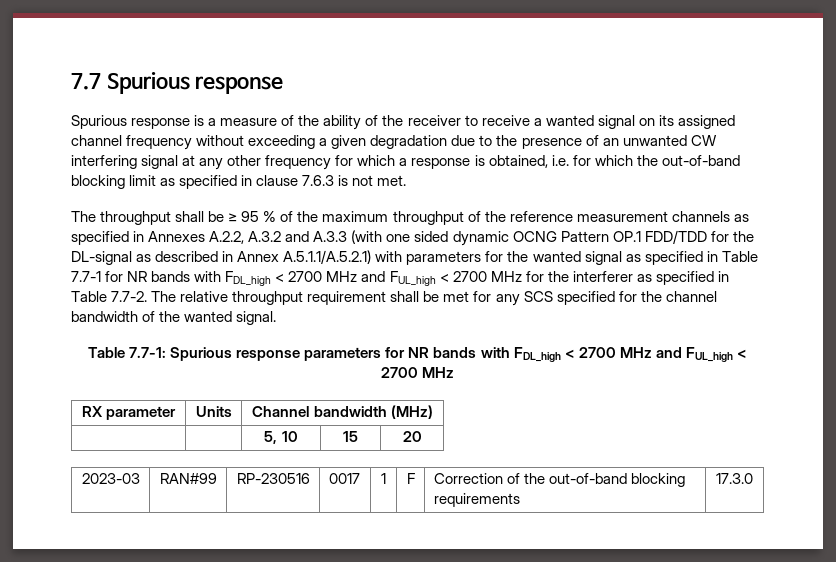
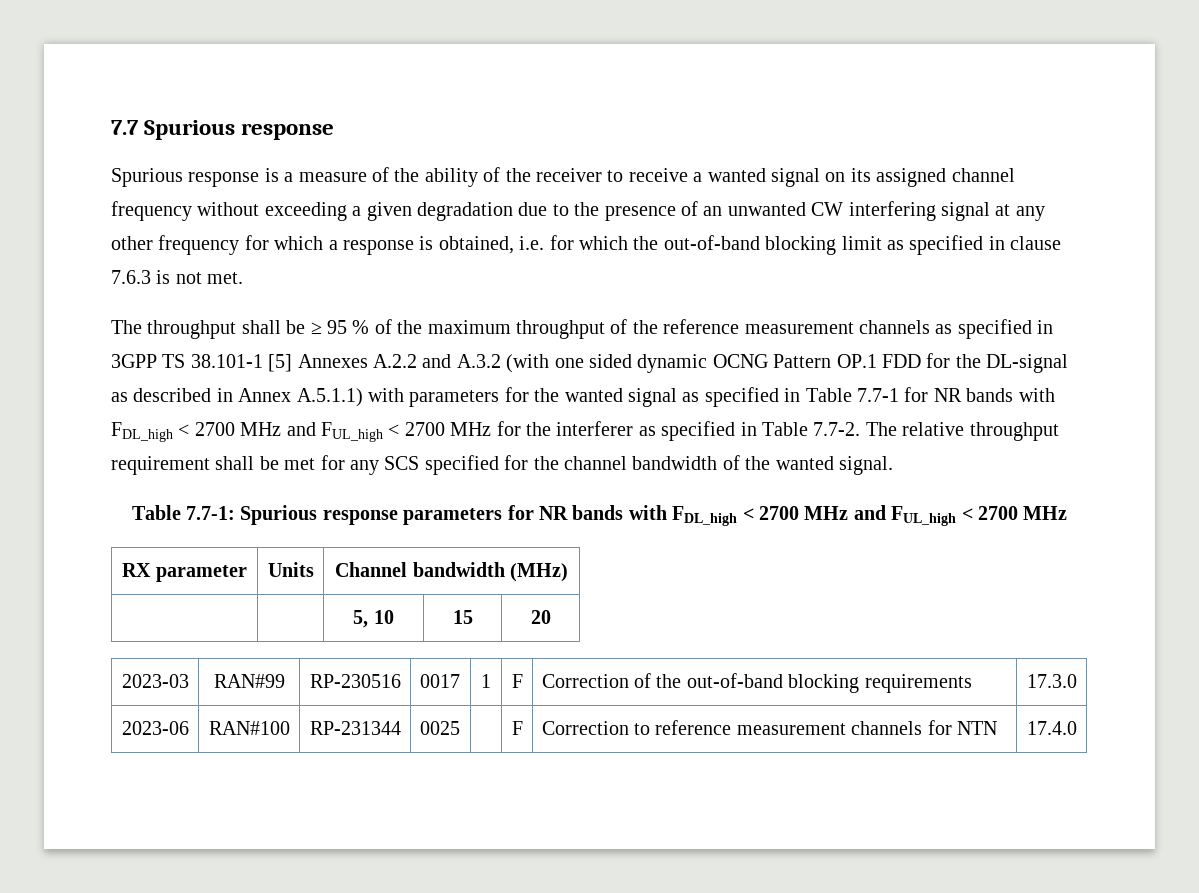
[148,231,348,244] Annexes A.2.2, A.3.2 and A.3.3 -> [111,354,501,372] 3GPP TS 38.101-1 [5] Annexes A.2.2 and A.3.2
[644,230,707,244] FDD/TDD -> [881,354,921,368] FDD
[283,250,372,264] A.5.1.1/A.5.2.1) -> [296,388,363,407] A.5.1.1)
(753, 478) none -> [121,721,189,735] [208,721,290,735] [309,721,401,735] [419,721,460,735] [511,721,523,735] [541,720,998,735] [1026,721,1077,735] // 2023-06 | RAN#100 | RP-231344 | 0025 | | F | Correction to reference measurement channels for NTN | 17.4.0

